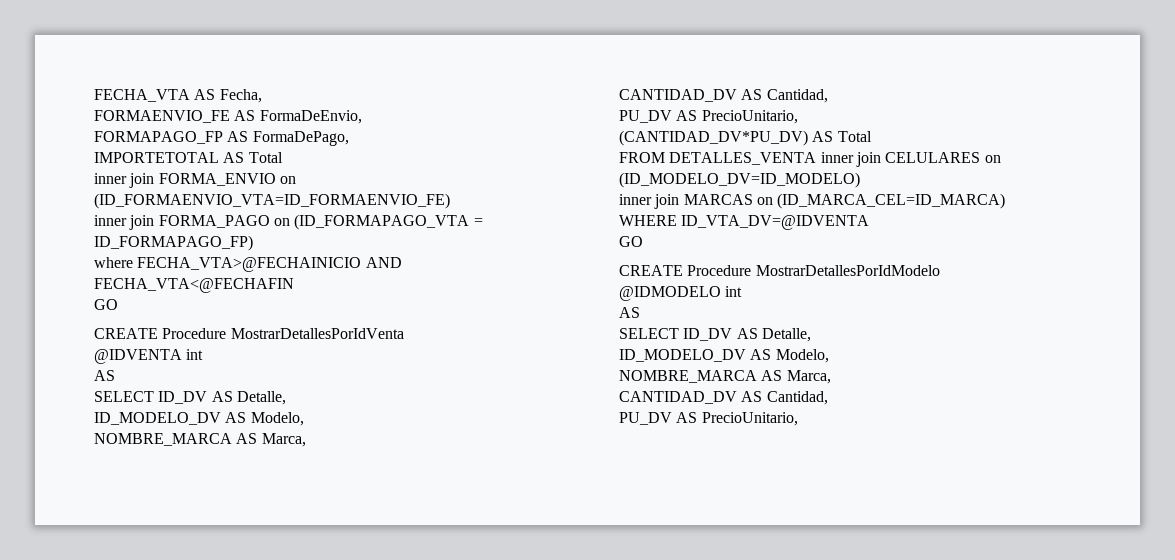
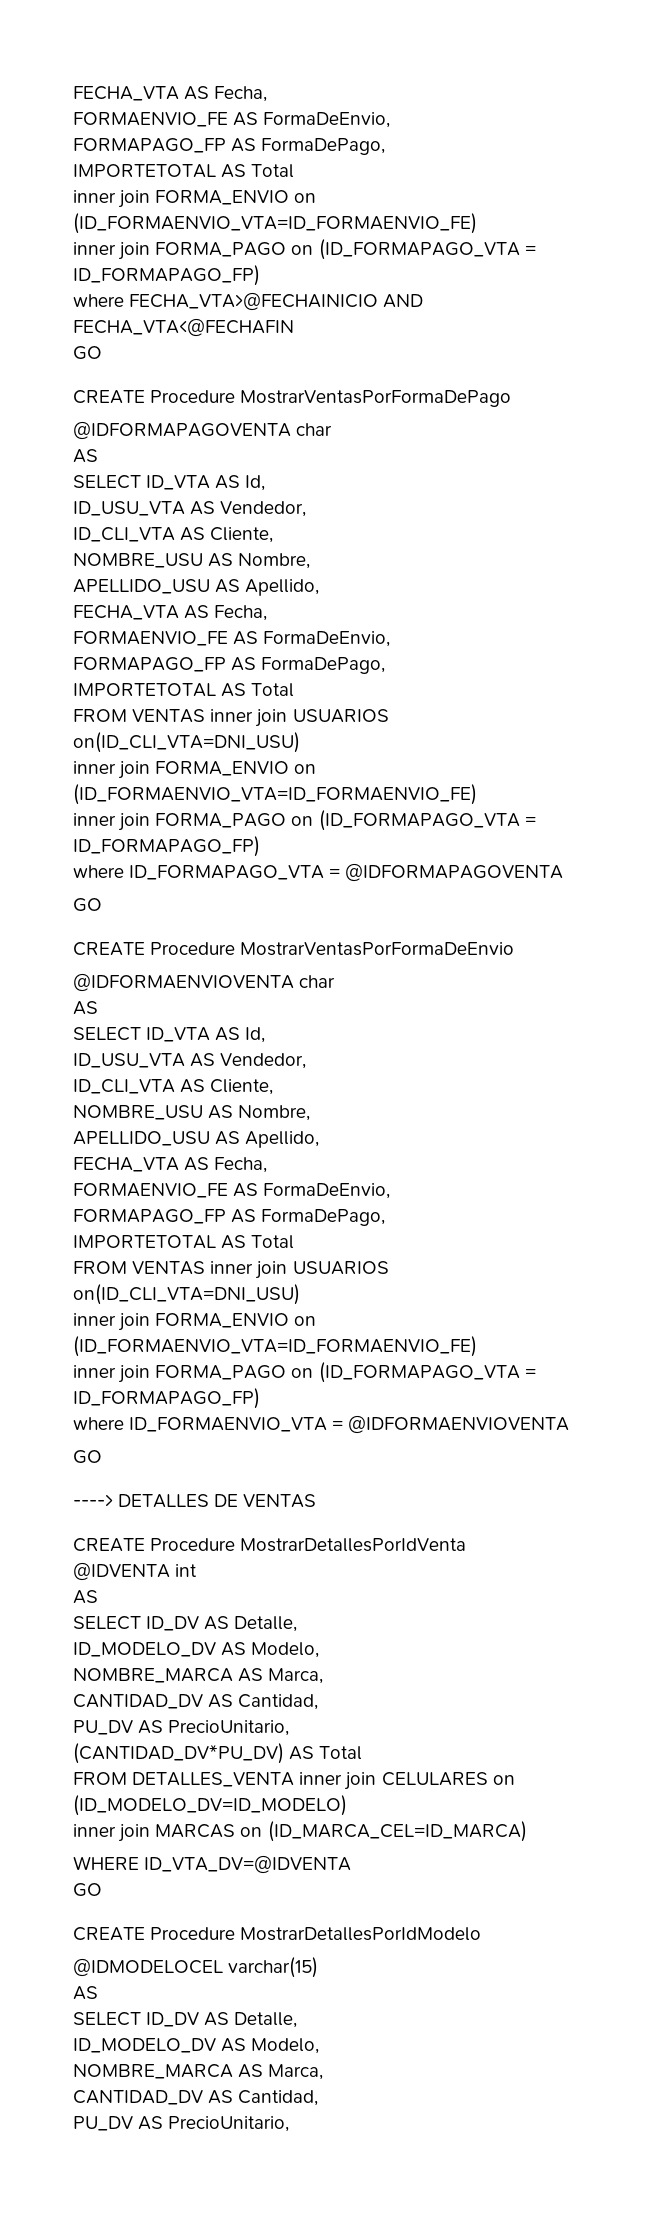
(118, 304) none -> [73,390,512,407] [73,421,333,440] [73,449,98,463] [73,475,266,491] [73,501,307,517] [73,527,274,543] [73,553,311,569] [73,579,320,596] [73,605,268,621] [73,631,391,647] [73,657,386,674] [73,683,295,697] [73,709,389,727] [73,732,300,753] [73,761,317,779] [73,784,477,805] [73,810,536,831] [73,836,260,857] [73,863,564,882] [73,898,102,912] [73,942,515,956] [73,973,336,992] [73,1001,98,1015] [73,1027,266,1043] [73,1053,307,1069] [73,1079,274,1095] [73,1105,311,1121] [73,1131,320,1148] [73,1157,268,1173] [73,1183,391,1199] [73,1209,386,1226] [73,1235,295,1249] [73,1261,389,1279] [73,1284,300,1305] [73,1313,317,1331] [73,1336,477,1357] [73,1362,536,1383] [73,1388,260,1409] [73,1415,570,1434] [73,1450,102,1464] [73,1494,317,1508] // CREATE Procedure MostrarVentasPorFormaDePago // @IDFORMAPAGOVENTA char // AS // SELECT ID_VTA AS Id, // ID_USU_VTA AS Vendedor, // ID_CLI_VTA AS Cliente, // NOMBRE_USU AS Nombre, // APELLIDO_USU AS Apellido, // FECHA_VTA AS Fecha, // FORMAENVIO_FE AS FormaDeEnvio, // FORMAPAGO_FP AS FormaDePago, // IMPORTETOTAL AS Total // FROM VENTAS inner join USUARIOS on(ID_CLI_VTA=DNI_USU) // inner join FORMA_ENVIO on (ID_FORMAENVIO_VTA=ID_FORMAENVIO_FE) // inner join FORMA_PAGO on (ID_FORMAPAGO_VTA = ID_FORMAPAGO_FP) // where ID_FORMAPAGO_VTA = @IDFORMAPAGOVENTA // GO // CREATE Procedure MostrarVentasPorFormaDeEnvio // @IDFORMAENVIOVENTA char // AS // SELECT ID_VTA AS Id, // ID_USU_VTA AS Vendedor, // ID_CLI_VTA AS Cliente, // NOMBRE_USU AS Nombre, // APELLIDO_USU AS Apellido, // FECHA_VTA AS Fecha, // FORMAENVIO_FE AS FormaDeEnvio, // FORMAPAGO_FP AS FormaDePago, // IMPORTETOTAL AS Total // FROM VENTAS inner join USUARIOS on(ID_CLI_VTA=DNI_USU) // inner join FORMA_ENVIO on (ID_FORMAENVIO_VTA=ID_FORMAENVIO_FE) // inner join FORMA_PAGO on (ID_FORMAPAGO_VTA = ID_FORMAPAGO_FP) // where ID_FORMAENVIO_VTA = @IDFORMAENVIOVENTA // GO // ----> DETALLES DE VENTAS
[619,286,743,301] @IDMODELO int -> [73,1957,319,1978] @IDMODELOCEL varchar(15)

